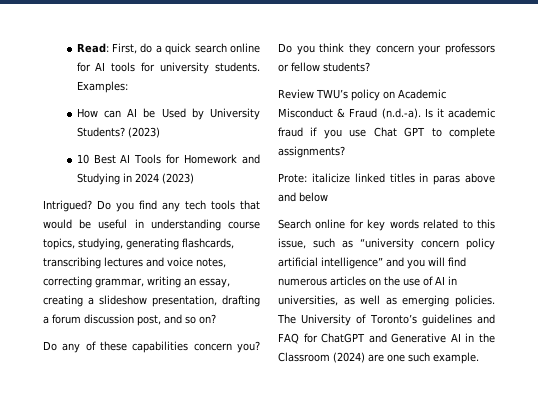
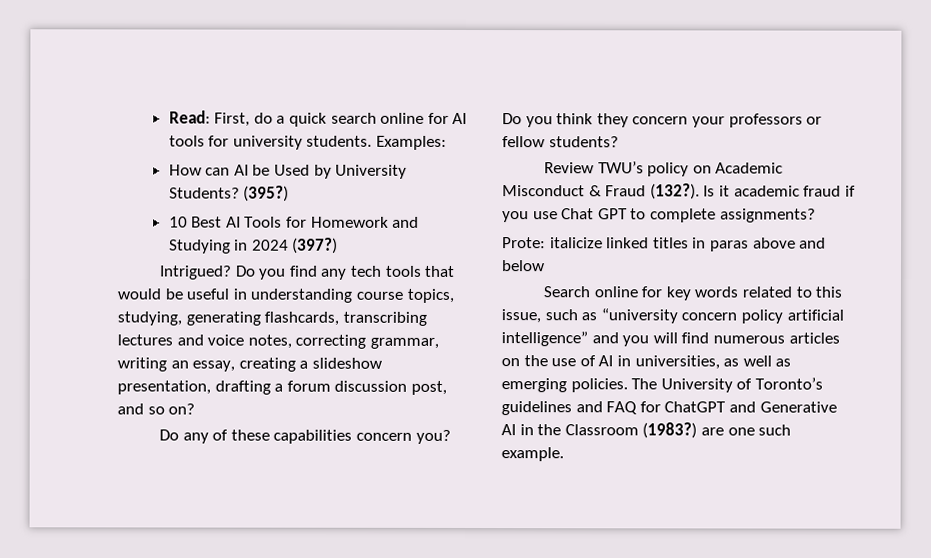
[127,127,160,138] (2023) -> [243,185,290,202] (395?)
[161,173,194,184] (2023) -> [292,237,339,254] (397?)
[381,108,421,119] (n.d.-a). -> [649,183,700,200] (132?).
[333,352,365,363] (2024) -> [642,422,698,439] (1983?)

